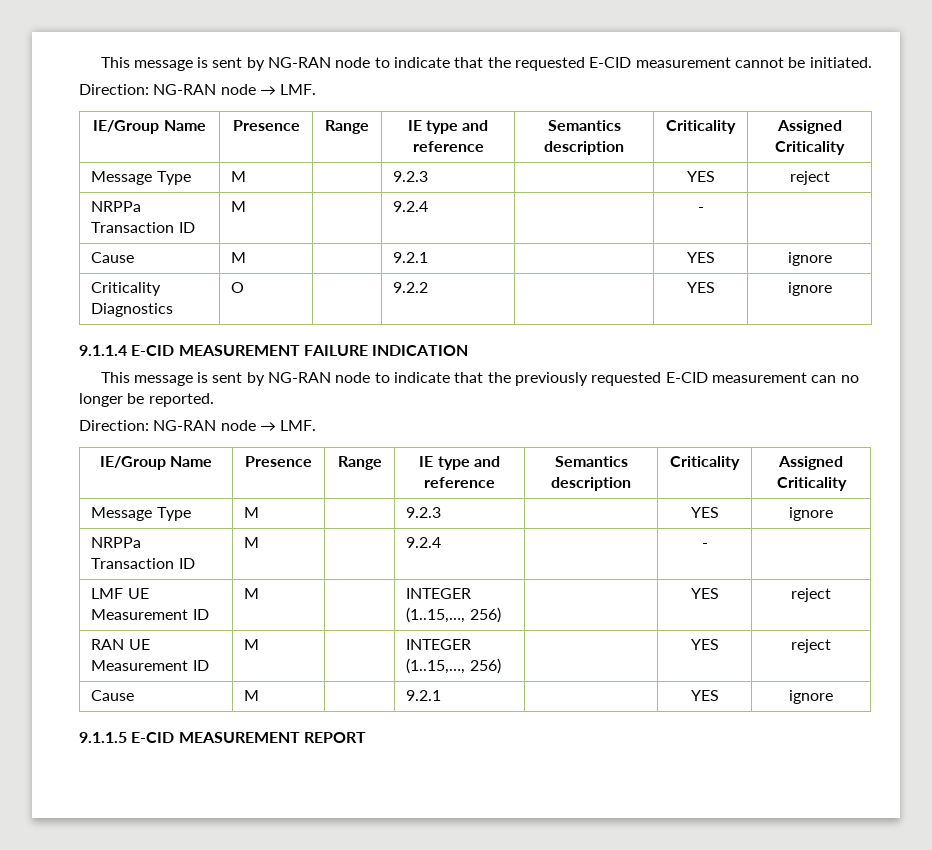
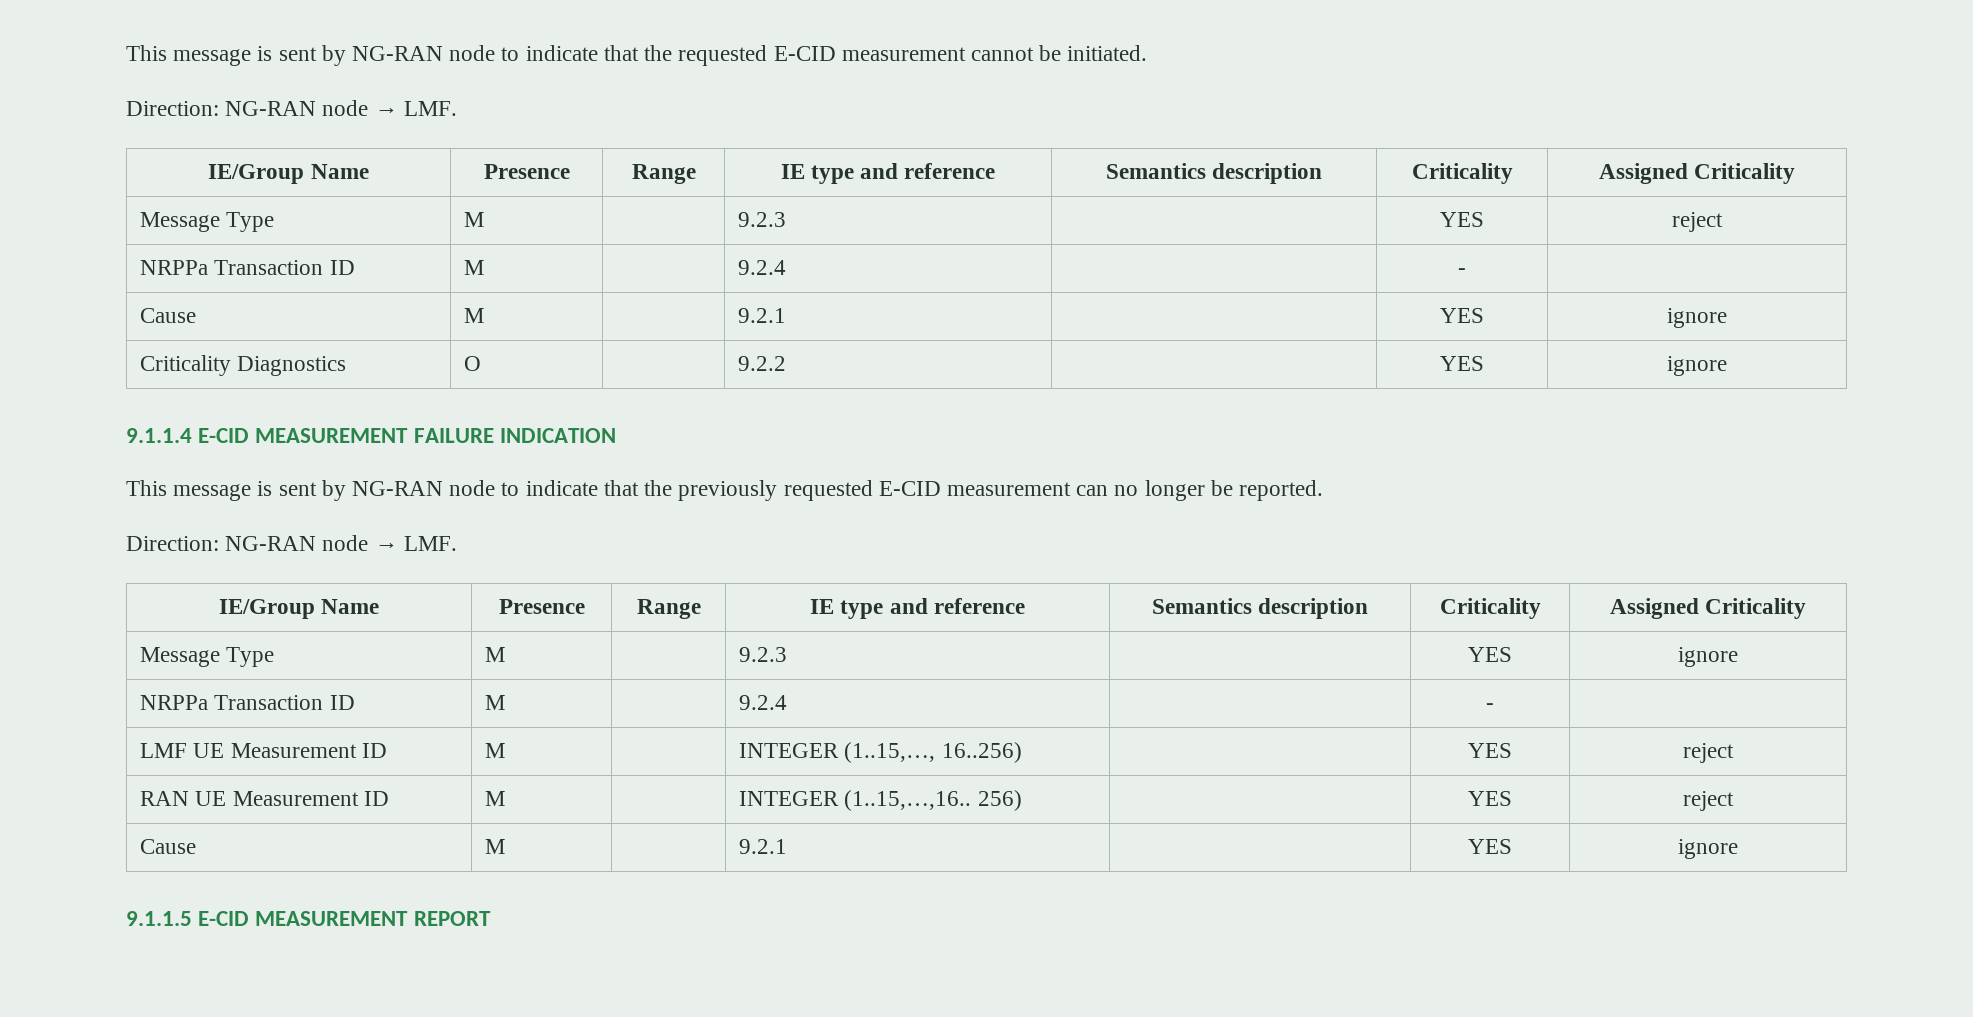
[469,607,501,623] 256) -> [941,742,1022,763] 16..256)
[406,658,466,674] (1..15,…, -> [844,790,972,811] (1..15,…,16..

